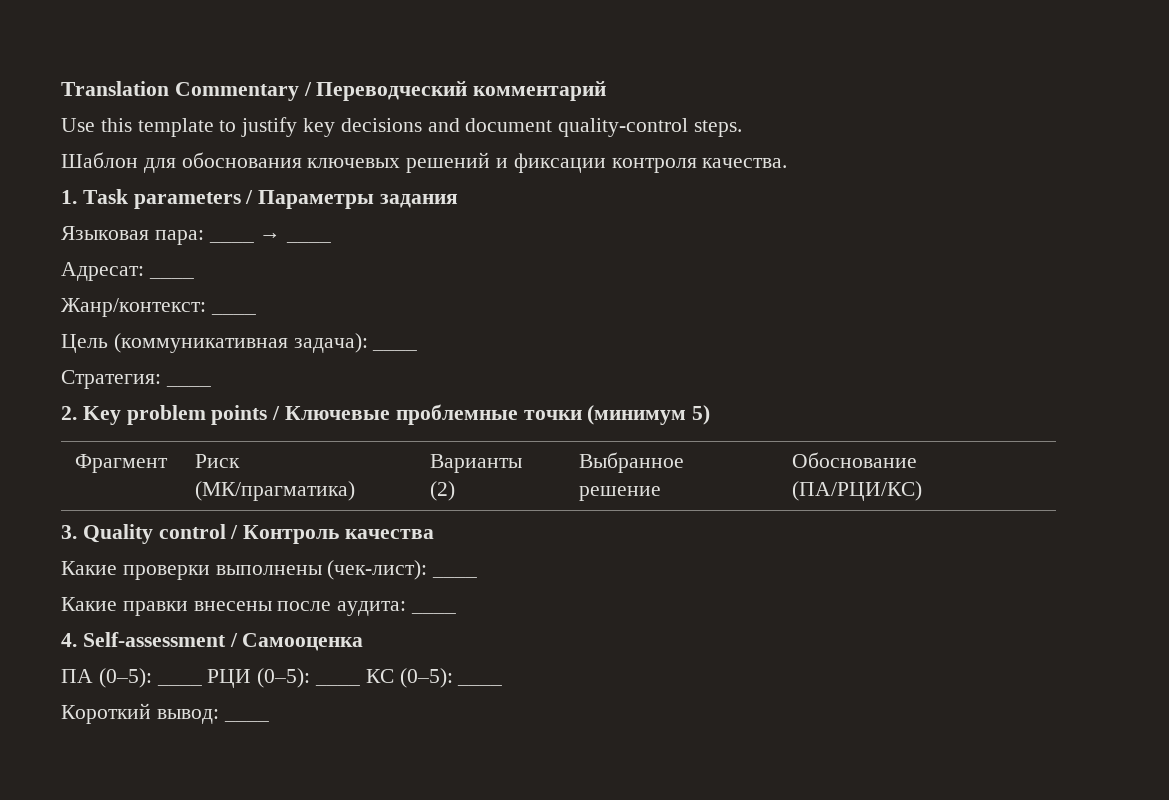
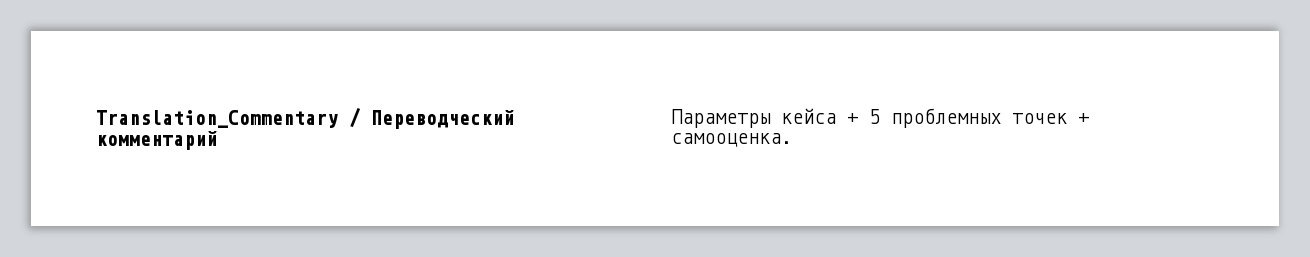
[61,81,299,101] Translation Commentary -> [96,110,338,128] Translation_Commentary
[61,117,743,137] [61,152,788,173] [61,189,459,209] [61,226,254,245] [259,232,282,240] [286,240,332,243] [61,262,194,281] [61,298,256,317] [61,333,418,353] [61,370,211,389] [61,404,711,425] [74,454,168,473] [194,454,240,468] [194,481,355,501] [429,454,522,473] [429,481,455,501] [578,452,684,473] [578,486,661,501] [791,452,917,468] [791,481,922,501] [61,524,435,544] [61,560,478,580] [61,597,457,616] [61,632,364,651] [61,668,361,688] [365,668,503,688] [61,703,269,724] Use this template to justify key decisions and document quality-control steps. // Шаблон для обоснования ключевых решений и фиксации контроля качества. // 1. Task parameters / Параметры задания // Языковая пара: ____ → ____ // Адресат: ____ // Жанр/контекст: ____ // Цель (коммуникативная задача): ____ // Стратегия: ____ // 2. Key problem points / Ключевые проблемные точки (минимум 5) // Фрагмент | Риск (МК/прагматика) | Варианты (2) | Выбранное решение | Обоснование (ПА/РЦИ/КС) // 3. Quality control / Контроль качества // Какие проверки выполнены (чек-лист): ____ // Какие правки внесены после аудита: ____ // 4. Self-assessment / Самооценка // ПА (0–5): ____ РЦИ (0–5): ____ КС (0–5): ____ // Короткий вывод: ____ -> [671,108,1089,128] [671,133,792,147] Параметры кейса + 5 проблемных точек + самооценка.

